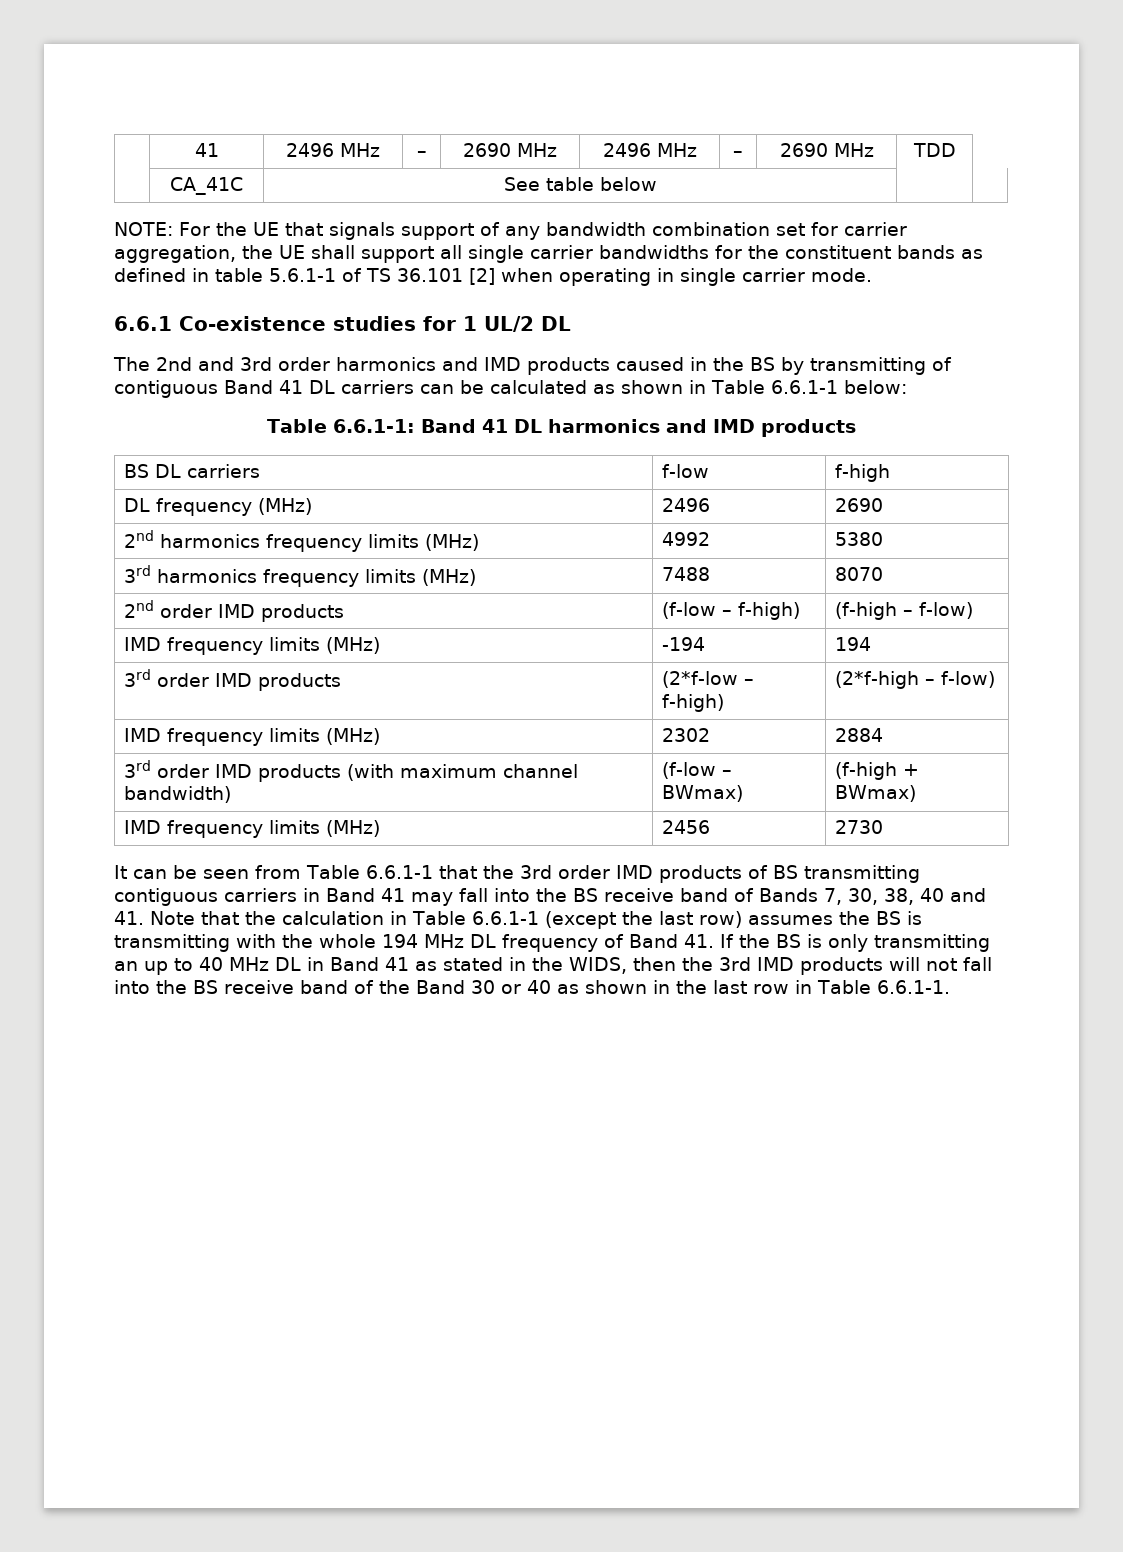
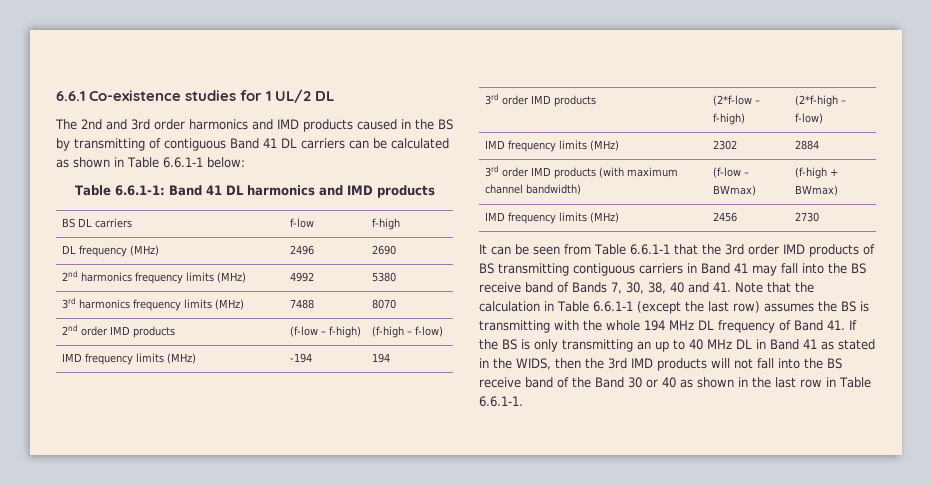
[194,143,219,157] [286,143,380,157] [416,151,427,157] [463,143,557,157] [602,143,697,157] [733,151,743,157] [779,143,874,157] [912,143,956,157] [170,177,243,195] [503,177,657,191] [114,222,907,240] [114,245,983,263] [114,268,872,286] | 41 | 2496 MHz | – | 2690 MHz | 2496 MHz | – | 2690 MHz | TDD // | CA_41C | See table below | | // NOTE: For the UE that signals support of any bandwidth combination set for carrier aggregation, the UE shall support all single carrier bandwidths for the constituent bands as defined in table 5.6.1-1 of TS 36.101 [2] when operating in single carrier mode. // -> (56, 96) none

